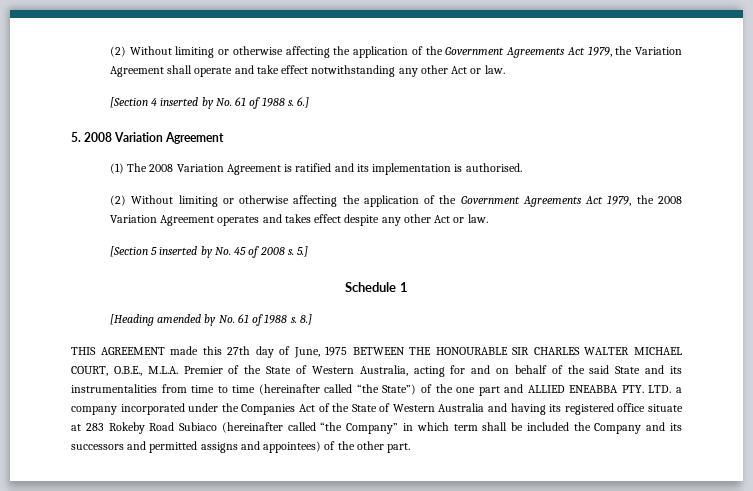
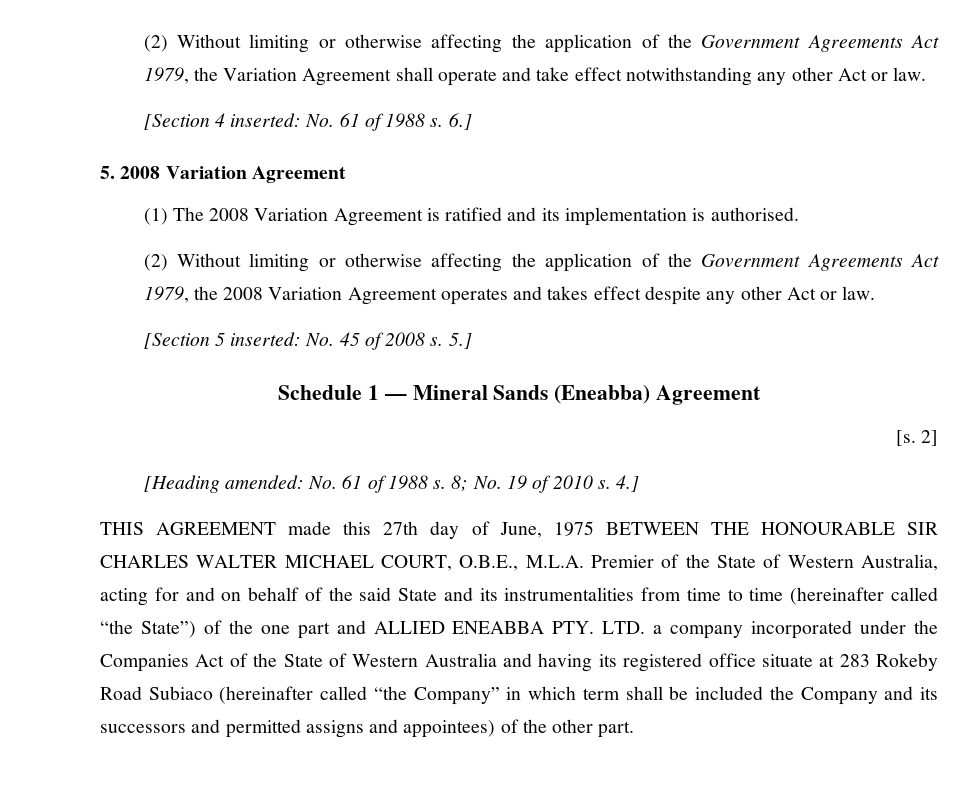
[160,97,214,109] inserted by -> [230,113,302,127] inserted:
[159,246,213,258] inserted by -> [230,332,302,346] inserted:
(408, 287) none -> [384,385,761,405] [895,430,938,446] — Mineral Sands (Eneabba) Agreement // [s. 2]
[157,314,312,326] amended by No. 61 of 1988 s. 8.] -> [224,475,640,493] amended: No. 61 of 1988 s. 8; No. 19 of 2010 s. 4.]

